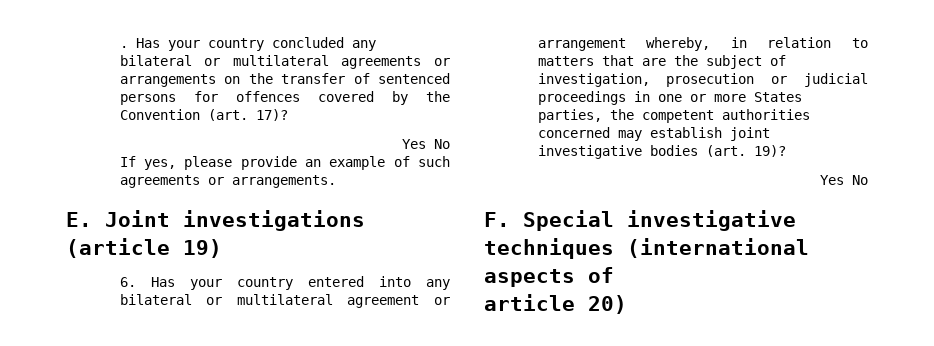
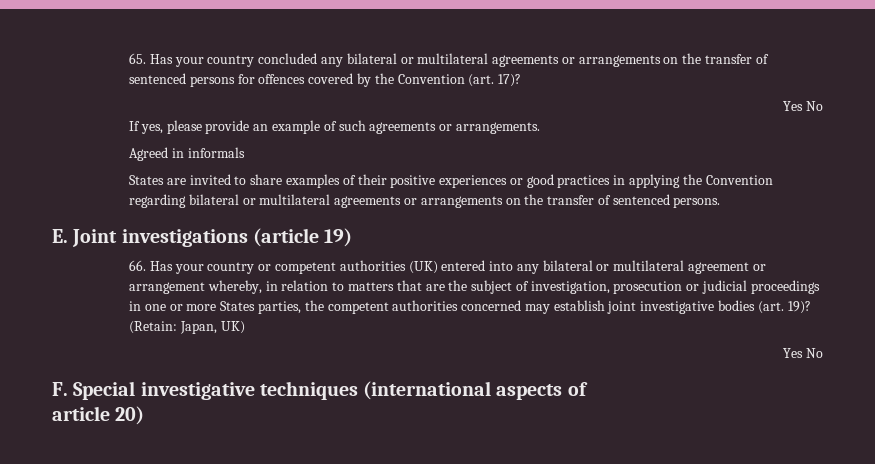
[119,46,128,48] . -> [129,53,147,64] 65.
(336, 181) none -> [129,147,245,161] [129,174,773,188] [129,194,721,208] // Agreed in informals // States are invited to share examples of their positive experiences or good practices in applying the Convention regarding bilateral or multilateral agreements or arrangements on the transfer of sentenced persons.
[119,277,293,290] 6. Has your country -> [129,260,438,274] 66. Has your country or competent authorities (UK)
(786, 151) none -> [129,321,245,334] (Retain: Japan, UK)

